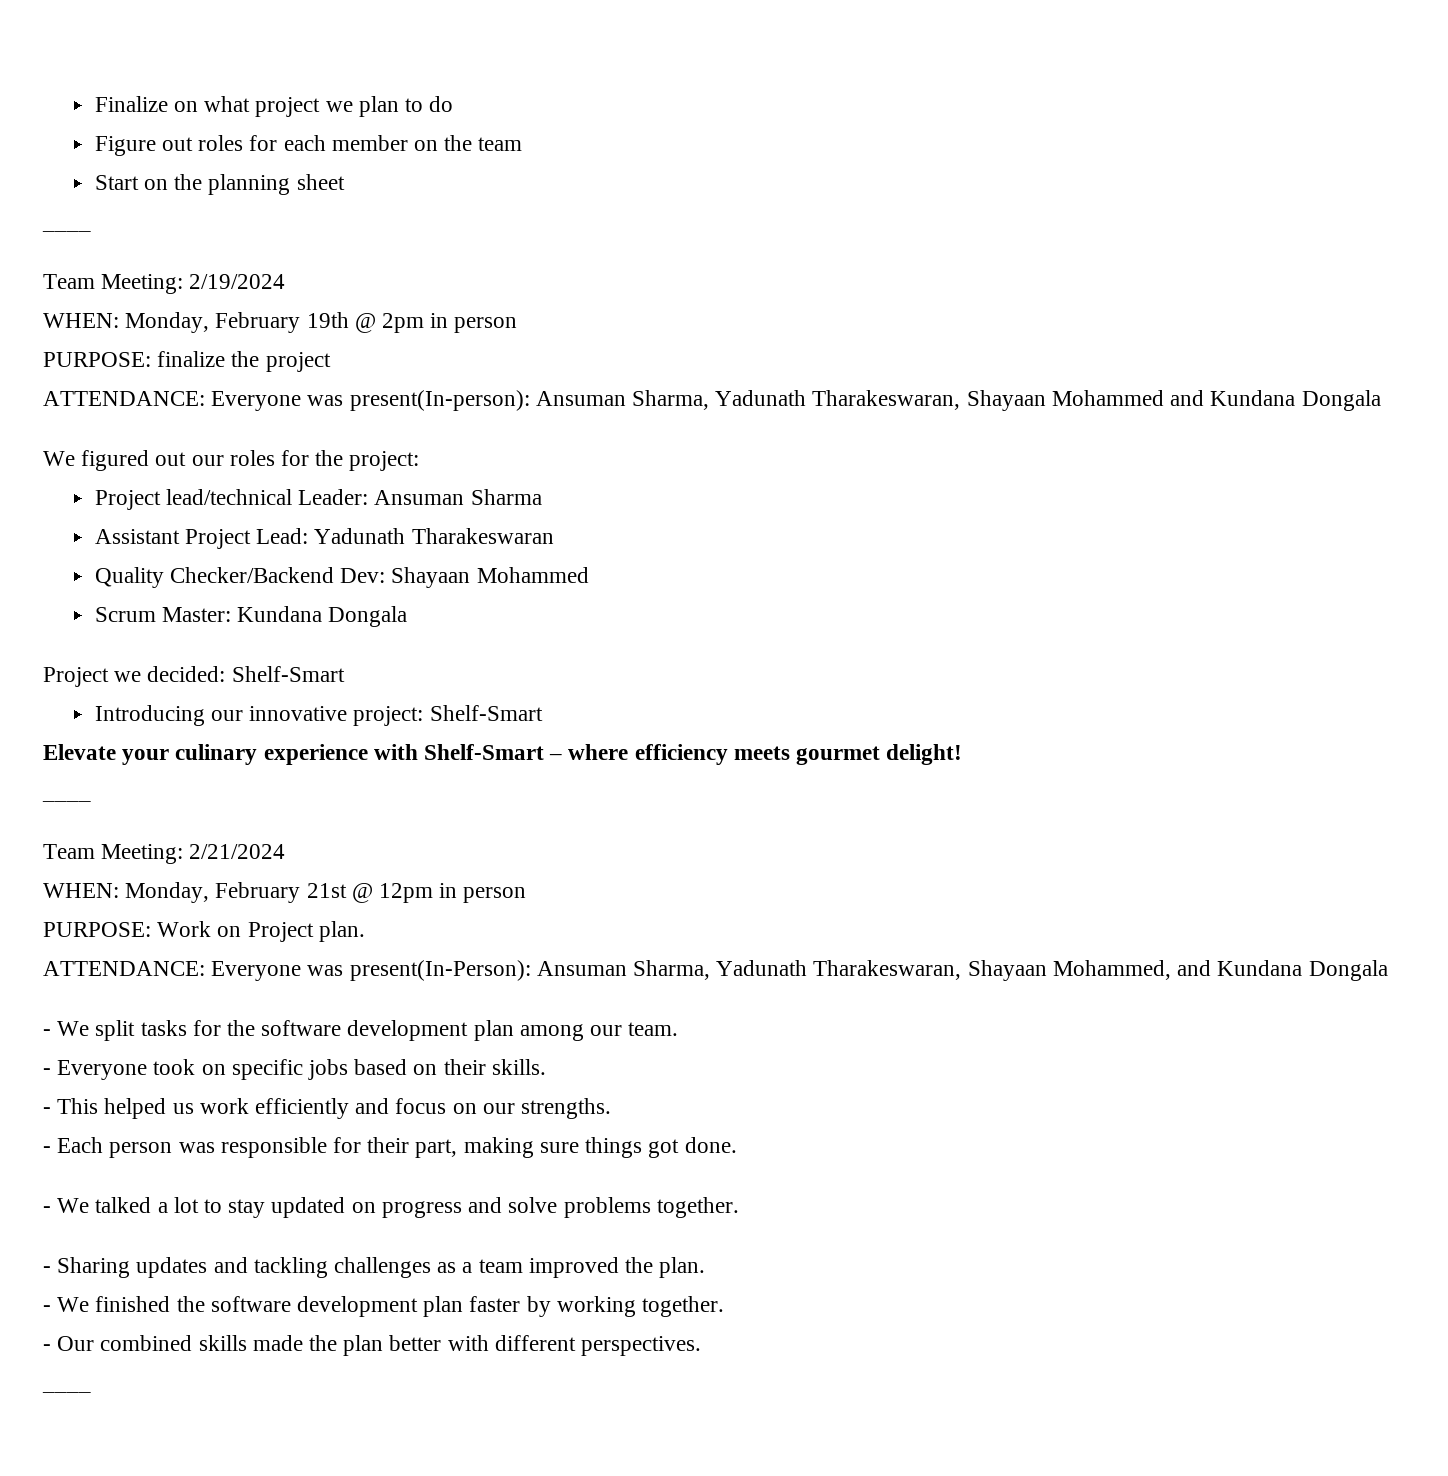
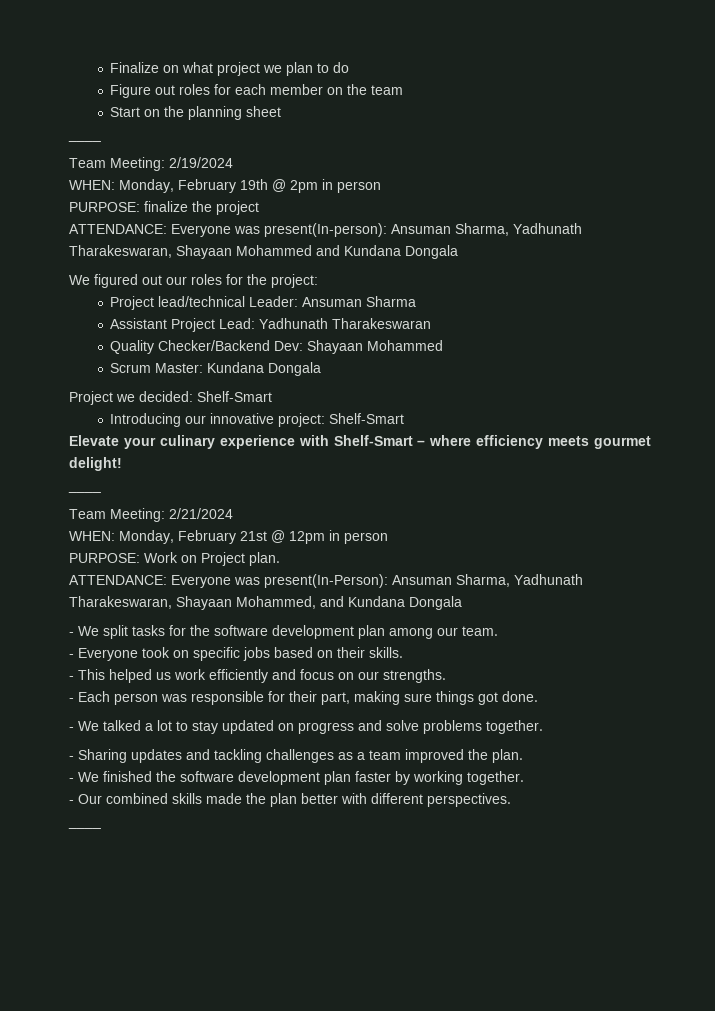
[715,390,807,406] Yadunath -> [513,223,582,234] Yadhunath
[314,528,406,544] Yadunath -> [259,318,329,329] Yadhunath
[716,960,808,976] Yadunath -> [514,574,583,585] Yadhunath

